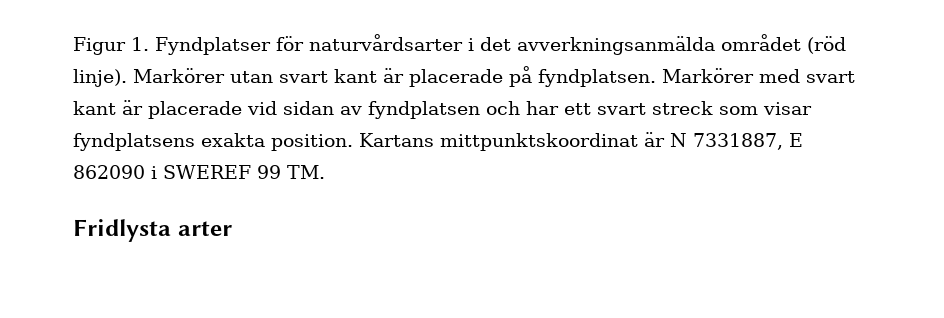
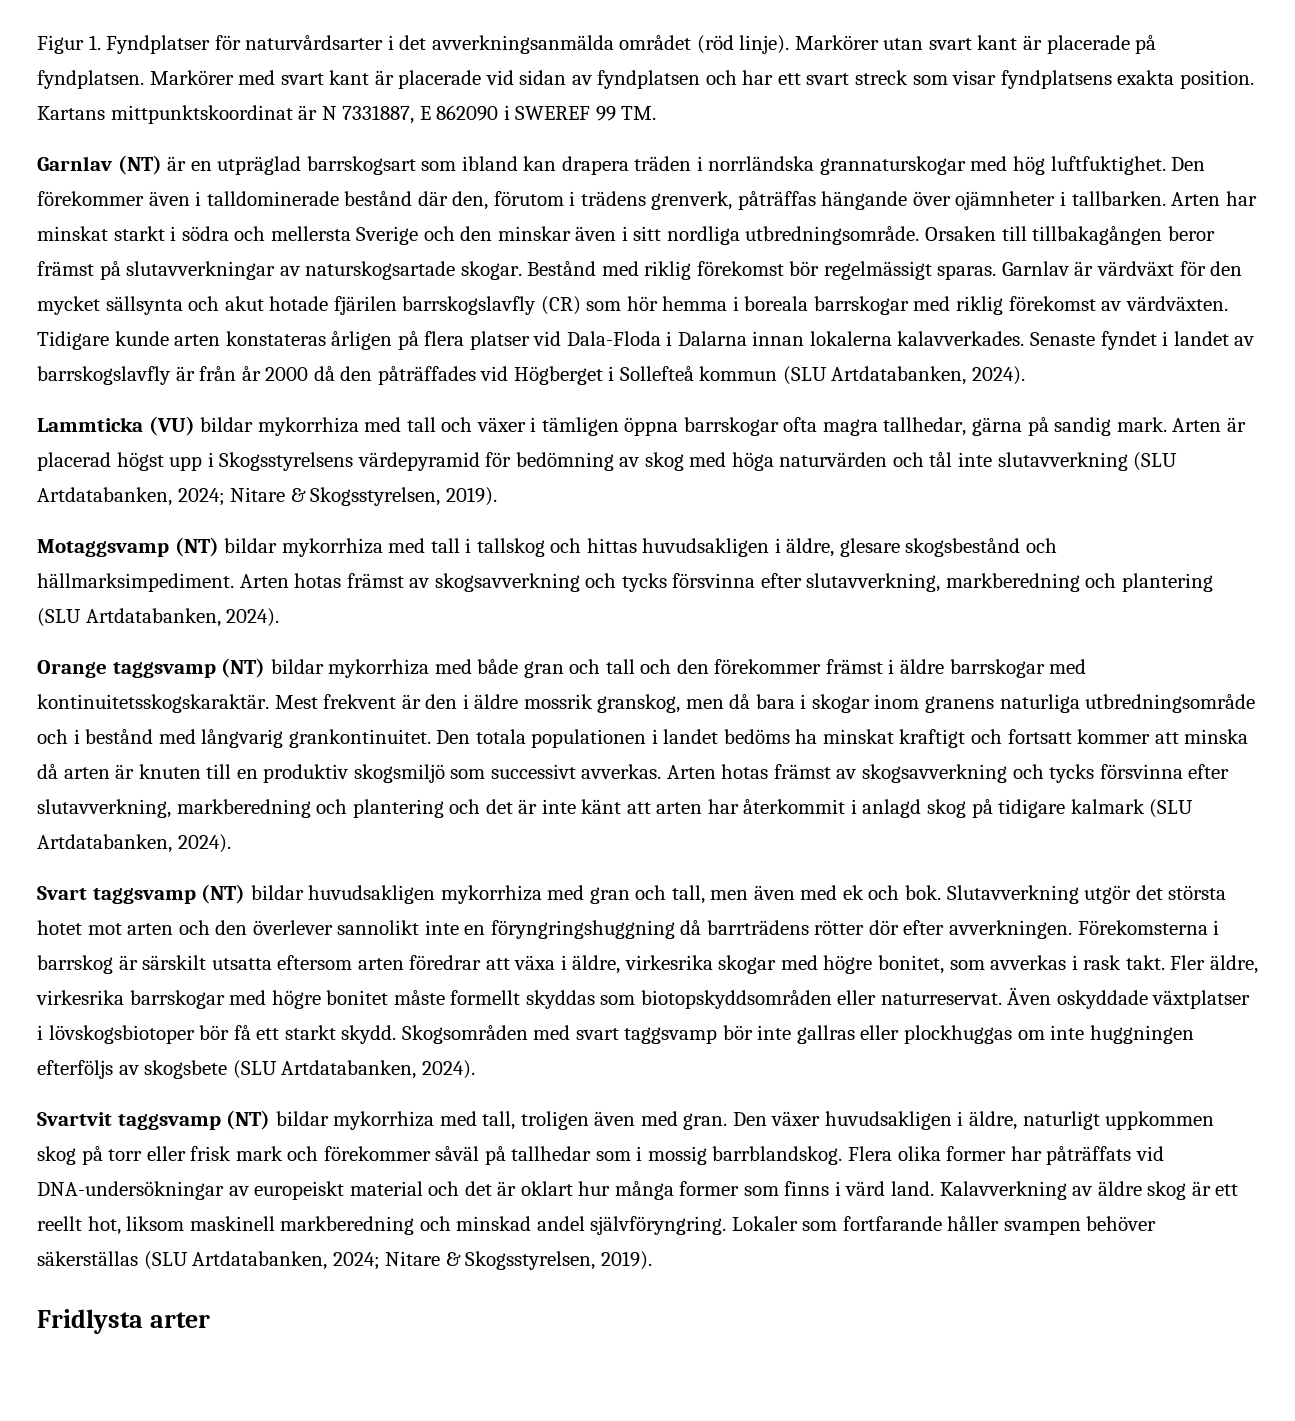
(325, 172) none -> [37,155,1206,175] [37,191,1257,210] [37,226,1215,245] [37,261,1243,280] [37,296,1228,315] [37,331,1255,350] [37,366,1026,385] [37,416,1246,436] [37,452,1178,471] [37,487,497,506] [37,537,1058,557] [37,573,1213,592] [37,608,280,627] [37,658,1087,678] [37,694,1256,713] [37,729,1249,748] [37,764,1230,783] [37,799,1194,818] [37,834,231,853] [37,884,1227,904] [37,920,1220,939] [37,955,1258,974] [36,987,1251,1009] [37,1025,1194,1044] [37,1060,475,1079] [37,1110,1215,1130] [37,1146,1164,1165] [37,1181,1239,1200] [37,1216,1157,1235] [37,1251,652,1270] // Garnlav (NT) är en utpräglad barrskogsart som ibland kan drapera träden i norrländska grannaturskogar med hög luftfuktighet. Den förekommer även i talldominerade bestånd där den, förutom i trädens grenverk, påträffas hängande över ojämnheter i tallbarken. Arten har minskat starkt i södra och mellersta Sverige och den minskar även i sitt nordliga utbredningsområde. Orsaken till tillbakagången beror främst på slutavverkningar av naturskogsartade skogar. Bestånd med riklig förekomst bör regelmässigt sparas. Garnlav är värdväxt för den mycket sällsynta och akut hotade fjärilen barrskogslavfly (CR) som hör hemma i boreala barrskogar med riklig förekomst av värdväxten. Tidigare kunde arten konstateras årligen på flera platser vid Dala-Floda i Dalarna innan lokalerna kalavverkades. Senaste fyndet i landet av barrskogslavfly är från år 2000 då den påträffades vid Högberget i Sollefteå kommun (SLU Artdatabanken, 2024). // Lammticka (VU) bildar mykorrhiza med tall och växer i tämligen öppna barrskogar ofta magra tallhedar, gärna på sandig mark. Arten är placerad högst upp i Skogsstyrelsens värdepyramid för bedömning av skog med höga naturvärden och tål inte slutavverkning (SLU Artdatabanken, 2024; Nitare & Skogsstyrelsen, 2019). // Motaggsvamp (NT) bildar mykorrhiza med tall i tallskog och hittas huvudsakligen i äldre, glesare skogsbestånd och hällmarksimpediment. Arten hotas främst av skogsavverkning och tycks försvinna efter slutavverkning, markberedning och plantering (SLU Artdatabanken, 2024). // Orange taggsvamp (NT) bildar mykorrhiza med både gran och tall och den förekommer främst i äldre barrskogar med kontinuitetsskogskaraktär. Mest frekvent är den i äldre mossrik granskog, men då bara i skogar inom granens naturliga utbredningsområde och i bestånd med långvarig grankontinuitet. Den totala populationen i landet bedöms ha minskat kraftigt och fortsatt kommer att minska då arten är knuten till en produktiv skogsmiljö som successivt avverkas. Arten hotas främst av skogsavverkning och tycks försvinna efter slutavverkning, markberedning och plantering och det är inte känt att arten har återkommit i anlagd skog på tidigare kalmark (SLU Artdatabanken, 2024). // Svart taggsvamp (NT) bildar huvudsakligen mykorrhiza med gran och tall, men även med ek och bok. Slutavverkning utgör det största hotet mot arten och den överlever sannolikt inte en föryngringshuggning då barrträdens rötter dör efter avverkningen. Förekomsterna i barrskog är särskilt utsatta eftersom arten föredrar att växa i äldre, virkesrika skogar med högre bonitet, som avverkas i rask takt. Fler äldre, virkesrika barrskogar med högre bonitet måste formellt skyddas som biotopskyddsområden eller naturreservat. Även oskyddade växtplatser i lövskogsbiotoper bör få ett starkt skydd. Skogsområden med svart taggsvamp bör inte gallras eller plockhuggas om inte huggningen efterföljs av skogsbete (SLU Artdatabanken, 2024). // Svartvit taggsvamp (NT) bildar mykorrhiza med tall, troligen även med gran. Den växer huvudsakligen i äldre, naturligt uppkommen skog på torr eller frisk mark och förekommer såväl på tallhedar som i mossig barrblandskog. Flera olika former har påträffats vid DNA-undersökningar av europeiskt material och det är oklart hur många former som finns i värd land. Kalavverkning av äldre skog är ett reellt hot, liksom maskinell markberedning och minskad andel självföryngring. Lokaler som fortfarande håller svampen behöver säkerställas (SLU Artdatabanken, 2024; Nitare & Skogsstyrelsen, 2019).

